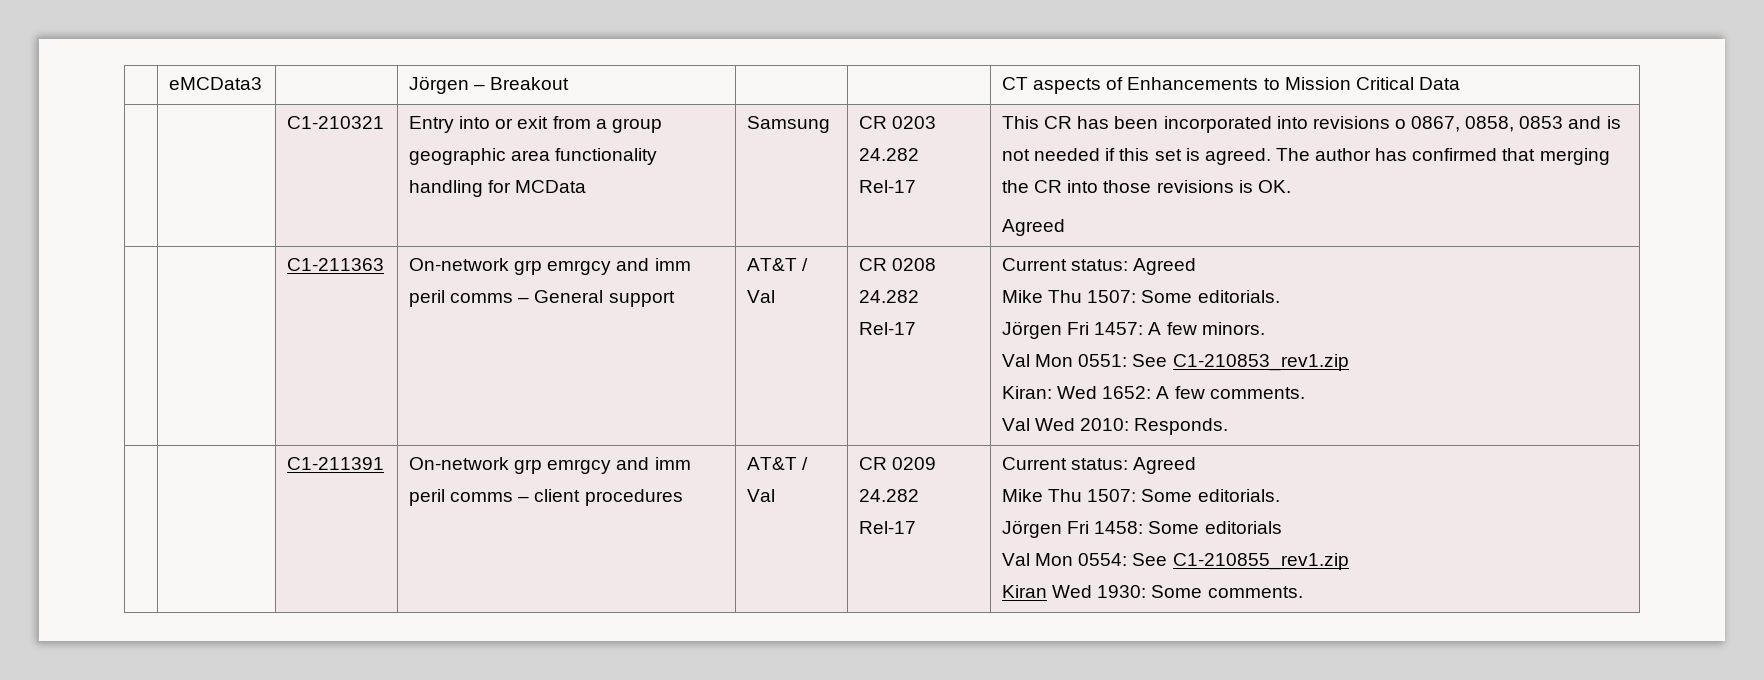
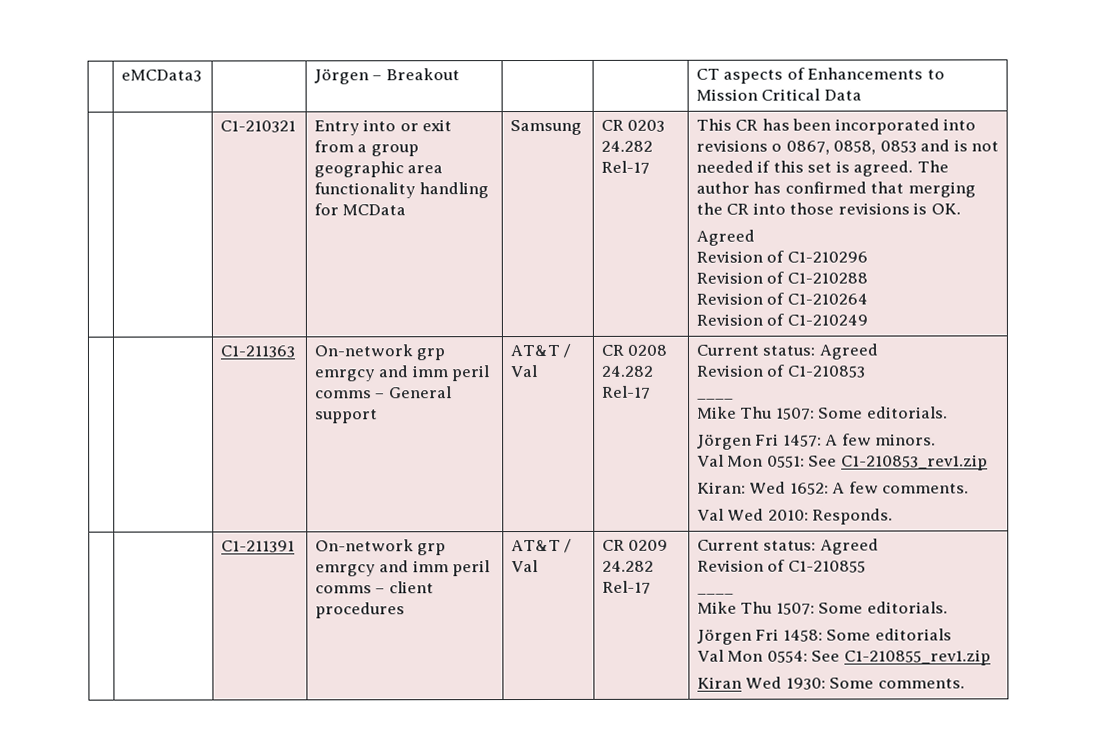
(1066, 227) none -> [695,250,868,263] [695,271,868,284] [695,292,868,305] [695,313,868,326] // Revision of C1-210296 // Revision of C1-210288 // Revision of C1-210264 // Revision of C1-210249
(1197, 266) none -> [695,364,866,378] [696,397,734,400] // Revision of C1-210853 // ____
(1197, 465) none -> [696,559,866,573] [696,592,734,595] // Revision of C1-210855 // ____

